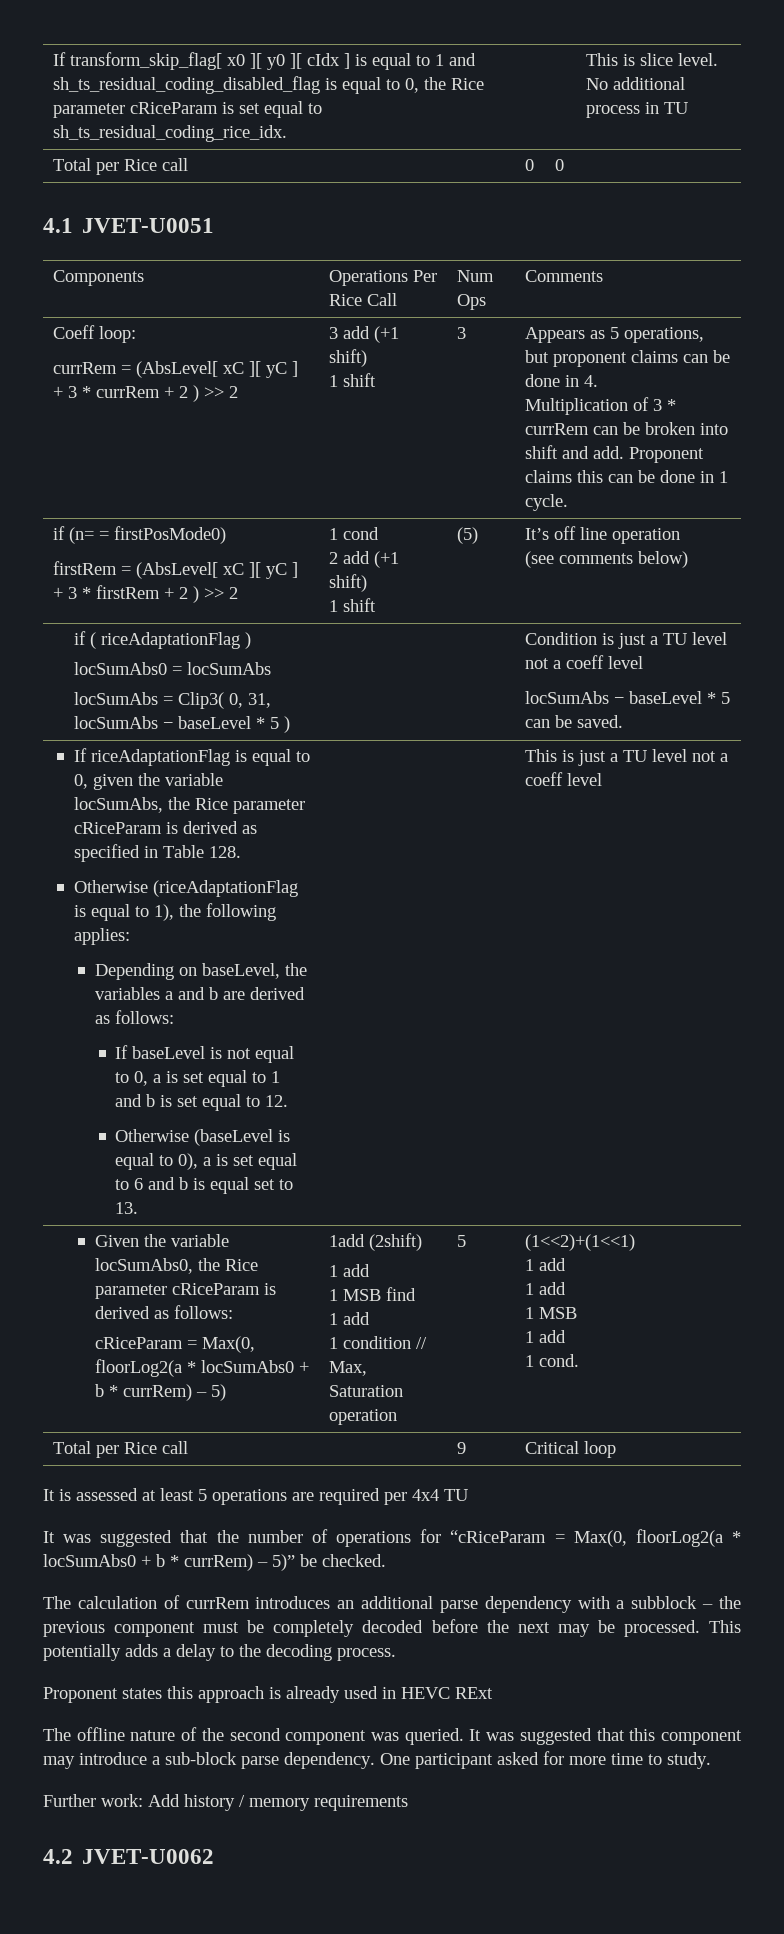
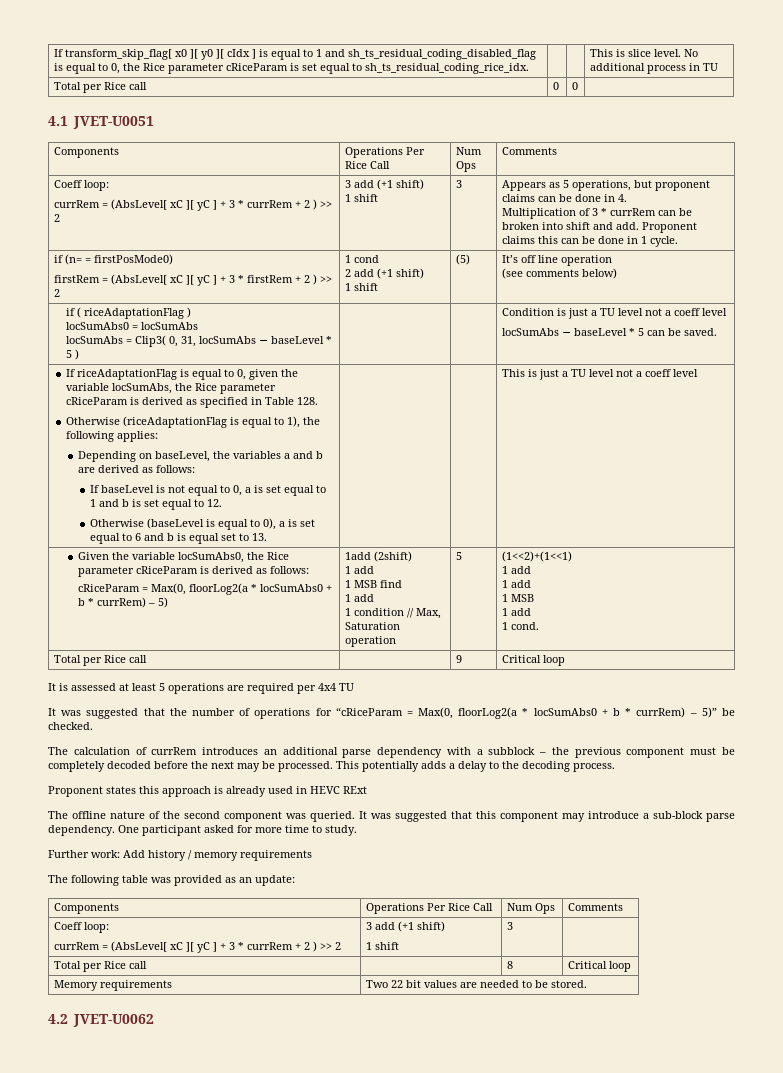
(408, 1803) none -> [48,875,295,886] [53,903,119,914] [365,903,493,914] [506,903,555,914] [567,903,623,911] [53,922,109,933] [53,941,341,953] [365,921,445,932] [365,942,399,950] [506,922,513,930] [53,961,147,972] [506,961,513,969] [567,961,631,972] [53,980,172,991] [365,980,587,988] // The following table was provided as an update: // Components | Operations Per Rice Call | Num Ops | Comments // Coeff loop: // currRem = (AbsLevel[ xC ][ yC ] + 3 * currRem + 2 ) >> 2 | 3 add (+1 shift) // 1 shift | 3 | // Total per Rice call | | 8 | Critical loop // Memory requirements | Two 22 bit values are needed to be stored.

